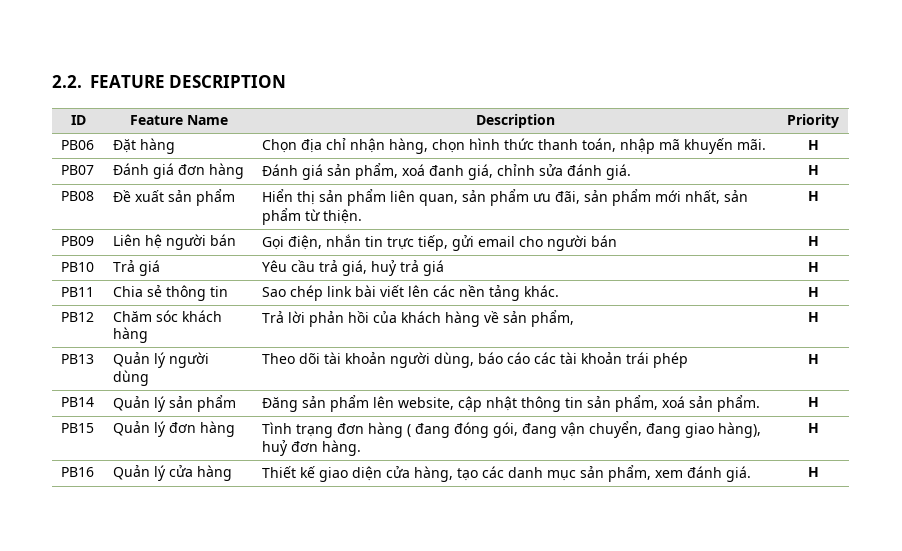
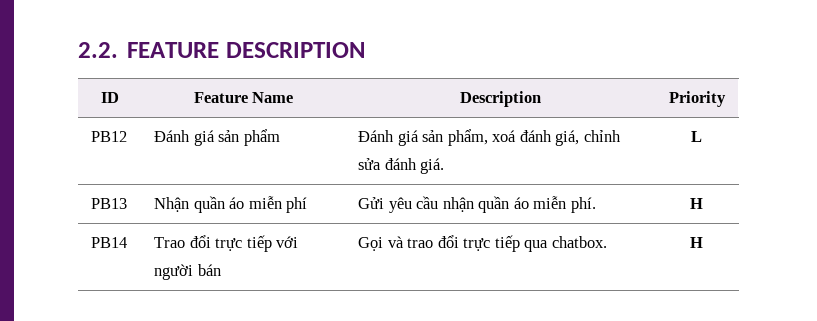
[61,140,95,150] [113,138,176,154] [262,138,767,154] [807,140,819,150] [61,165,95,175] [113,163,245,179] PB06 | Đặt hàng | Chọn địa chỉ nhận hàng, chọn hình thức thanh toán, nhập mã khuyến mãi. | H // PB07 | Đánh giá đơn hàng -> [91,131,128,142] [154,129,280,146] PB12 | Đánh giá sản phẩm
[429,165,465,176] đanh -> [519,130,552,142] đánh
[807,165,819,175] [61,191,95,201] [113,189,236,206] [262,189,749,206] [262,208,363,225] [807,191,819,201] [61,236,95,246] [113,234,237,250] [262,234,618,251] [807,236,819,246] [61,262,95,272] [113,260,161,276] [262,260,445,276] [807,262,819,272] [61,287,95,297] [113,285,229,301] [262,285,560,301] [807,287,819,297] [61,312,95,322] [113,310,223,322] [113,327,149,343] [262,310,575,327] [807,312,819,322] [61,354,95,364] [113,352,210,368] [113,370,150,386] [262,352,689,368] [807,354,819,364] [61,397,95,407] [113,395,237,412] [262,395,761,412] [807,397,819,407] [61,423,95,433] [113,421,236,437] [262,421,762,438] [262,440,362,456] [807,423,819,433] [61,467,95,477] [113,465,233,481] [262,465,752,482] H // PB08 | Đề xuất sản phẩm | Hiển thị sản phẩm liên quan, sản phẩm ưu đãi, sản phẩm mới nhất, sản phẩm từ thiện. | H // PB09 | Liên hệ người bán | Gọi điện, nhắn tin trực tiếp, gửi email cho người bán | H // PB10 | Trả giá | Yêu cầu trả giá, huỷ trả giá | H // PB11 | Chia sẻ thông tin | Sao chép link bài viết lên các nền tảng khác. | H // PB12 | Chăm sóc khách hàng | Trả lời phản hồi của khách hàng về sản phẩm, | H // PB13 | Quản lý người dùng | Theo dõi tài khoản người dùng, báo cáo các tài khoản trái phép | H // PB14 | Quản lý sản phẩm | Đăng sản phẩm lên website, cập nhật thông tin sản phẩm, xoá sản phẩm. | H // PB15 | Quản lý đơn hàng | Tình trạng đơn hàng ( đang đóng gói, đang vận chuyển, đang giao hàng), huỷ đơn hàng. | H // PB16 | Quản lý cửa hàng | Thiết kế giao diện cửa hàng, tạo các danh mục sản phẩm, xem đánh giá. -> [691,131,702,142] [91,198,128,209] [154,196,308,213] [358,196,596,213] [690,198,703,209] [91,237,128,248] [154,235,299,252] [154,264,221,280] [358,235,607,252] L // PB13 | Nhận quần áo miễn phí | Gửi yêu cầu nhận quần áo miễn phí. | H // PB14 | Trao đổi trực tiếp với người bán | Gọi và trao đổi trực tiếp qua chatbox.

